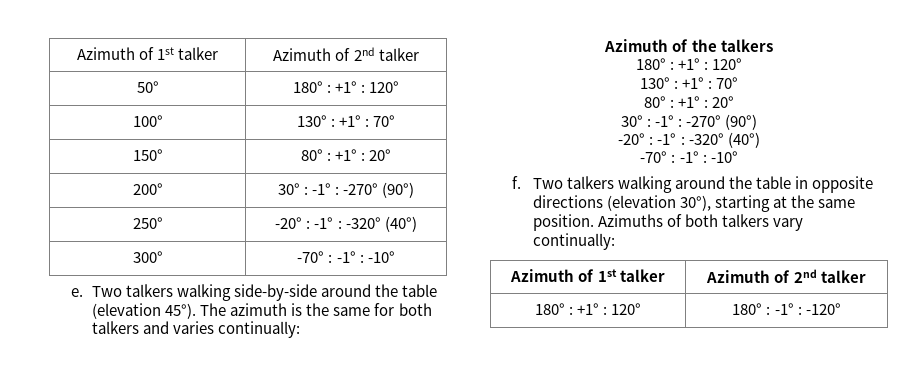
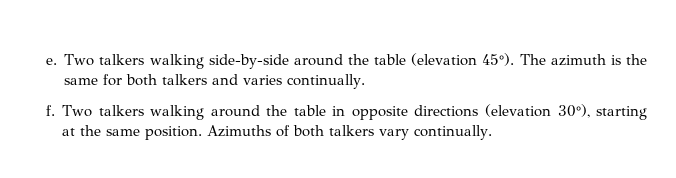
[76,47,219,60] [273,47,419,61] [136,81,159,93] [292,81,400,93] [132,115,163,127] [296,115,396,127] [132,149,163,161] [300,149,392,161] [132,183,163,195] [277,182,415,198] [132,217,163,229] [275,216,417,232] [132,251,163,263] [297,251,395,263] Azimuth of 1st talker | Azimuth of 2nd talker // 50° | 180° : +1° : 120° // 100° | 130° : +1° : 70° // 150° | 80° : +1° : 20° // 200° | 30° : -1° : -270° (90°) // 250° | -20° : -1° : -320° (40°) // 300° | -70° : -1° : -10° // -> (45, 61) none
[218,321,301,338] [604,39,773,52] [635,58,743,70] [639,77,739,89] [643,96,735,108] [620,114,758,130] [618,132,760,148] [640,151,738,163] continually: // Azimuth of the talkers // 180° : +1° : 120° // 130° : +1° : 70° // 80° : +1° : 20° // 30° : -1° : -270° (90°) // -20° : -1° : -320° (40°) // -70° : -1° : -10° -> [287,74,366,89] continually.
[533,233,616,250] [510,269,665,282] [706,269,866,283] [534,303,642,315] [732,303,841,315] continually: // Azimuth of 1st talker | Azimuth of 2nd talker // 180° : +1° : 120° | 180° : -1° : -120° -> [414,125,493,140] continually.

